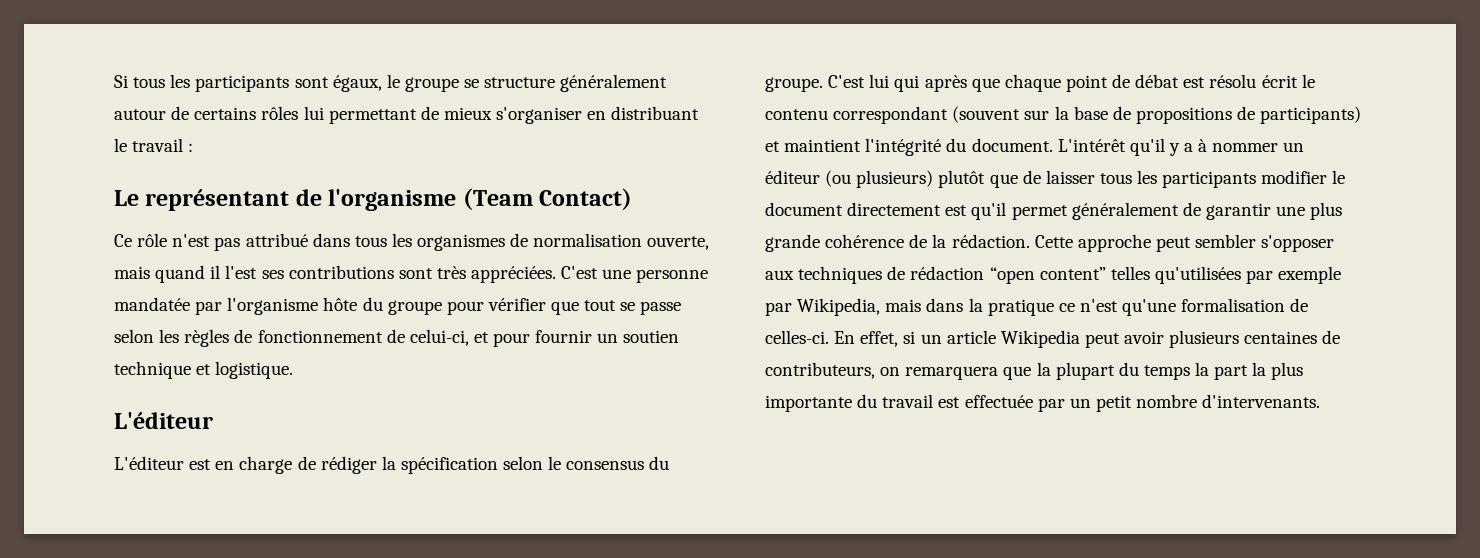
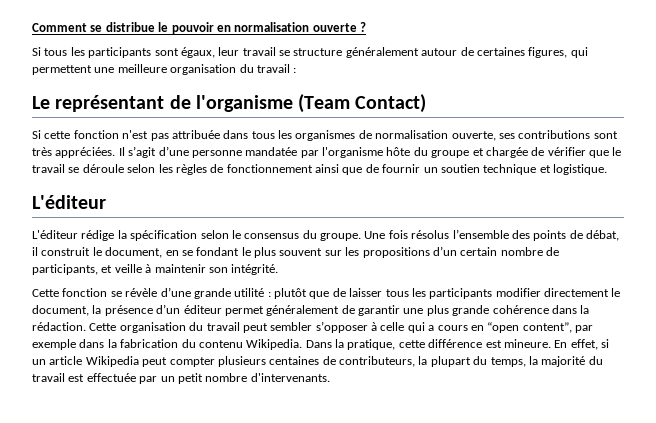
(114, 81) none -> [32,22,366,34] Comment se distribue le pouvoir en normalisation ouverte ? //
[386,74,459,92] le groupe -> [218,47,276,56] leur travail
[194,106,700,124] [114,138,127,152] certains rôles lui permettant de mieux s'organiser en distribuant le -> [476,47,588,58] [32,64,254,75] certaines figures, qui permettent une meilleure organisation du
[114,233,168,247] Ce rôle -> [32,130,119,139] Si cette fonction
[245,233,308,247] attribué -> [171,130,220,139] attribuée
[114,265,258,283] mais quand il l'est -> (496, 136) none
[561,266,632,279] C'est une -> [118,146,189,158] Il s’agit d’une
[446,298,682,315] pour vérifier que tout se passe -> [472,147,622,158] [32,164,124,173] et chargée de vérifier que le travail se déroule
[386,329,531,347] de celui-ci, et pour -> [315,164,379,175] ainsi que de
[189,456,377,474] est en charge de rédiger -> [81,230,115,241] rédige
[828,74,1315,92] [765,106,1362,124] [765,138,1305,156] [765,170,934,188] C'est lui qui après que chaque point de débat est résolu écrit le contenu correspondant (souvent sur la base de propositions de participants) et maintient l'intégrité du document. L'intérêt qu'il y a à nommer un éditeur (ou plusieurs) -> [364,229,619,241] [32,246,559,258] [32,264,279,275] [32,287,271,299] Une fois résolus l’ensemble des points de débat, il construit le document, en se fondant le plus souvent sur les propositions d’un certain nombre de participants, et veille à maintenir son intégrité. // Cette fonction se révèle d’une grande utilité :
[1332,170,1346,184] [765,202,1007,220] le document directement est qu'il -> [544,288,621,297] [32,304,222,316] directement le document, la présence d’un éditeur
[909,234,928,248] de -> [551,305,577,314] dans
[1077,234,1335,252] [765,266,1342,284] [765,298,1309,316] [765,330,829,344] approche peut sembler s'opposer aux techniques de rédaction “open content” telles qu'utilisées par exemple par Wikipedia, mais dans la pratique ce n'est qu'une formalisation de celles-ci. -> [119,321,593,333] [32,339,551,350] organisation du travail peut sembler s’opposer à celle qui a cours en “open content”, par exemple dans la fabrication du contenu Wikipedia. Dans la pratique, cette différence est mineure.
[1124,331,1165,344] avoir -> [169,357,215,367] compter
[880,362,1304,380] [765,395,852,412] on remarquera que la plupart du temps la part la plus importante -> [418,356,586,367] la plupart du temps, la majorité

